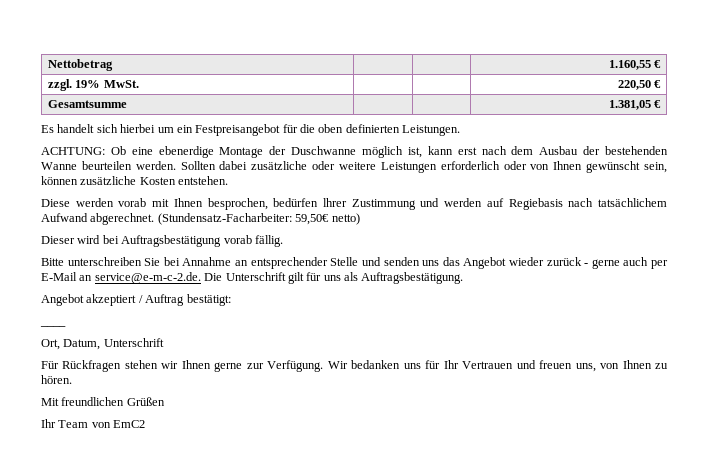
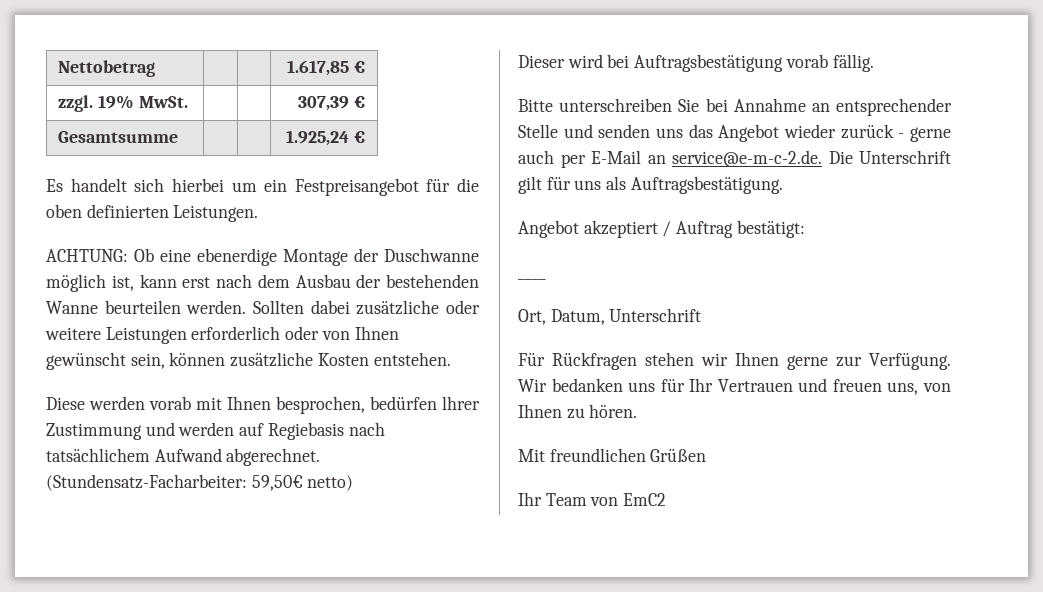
[608,60,651,70] 1.160,55 -> [286,60,349,76] 1.617,85
[617,80,651,90] 220,50 -> [297,96,349,111] 307,39
[608,100,651,110] 1.381,05 -> [285,130,349,146] 1.925,24

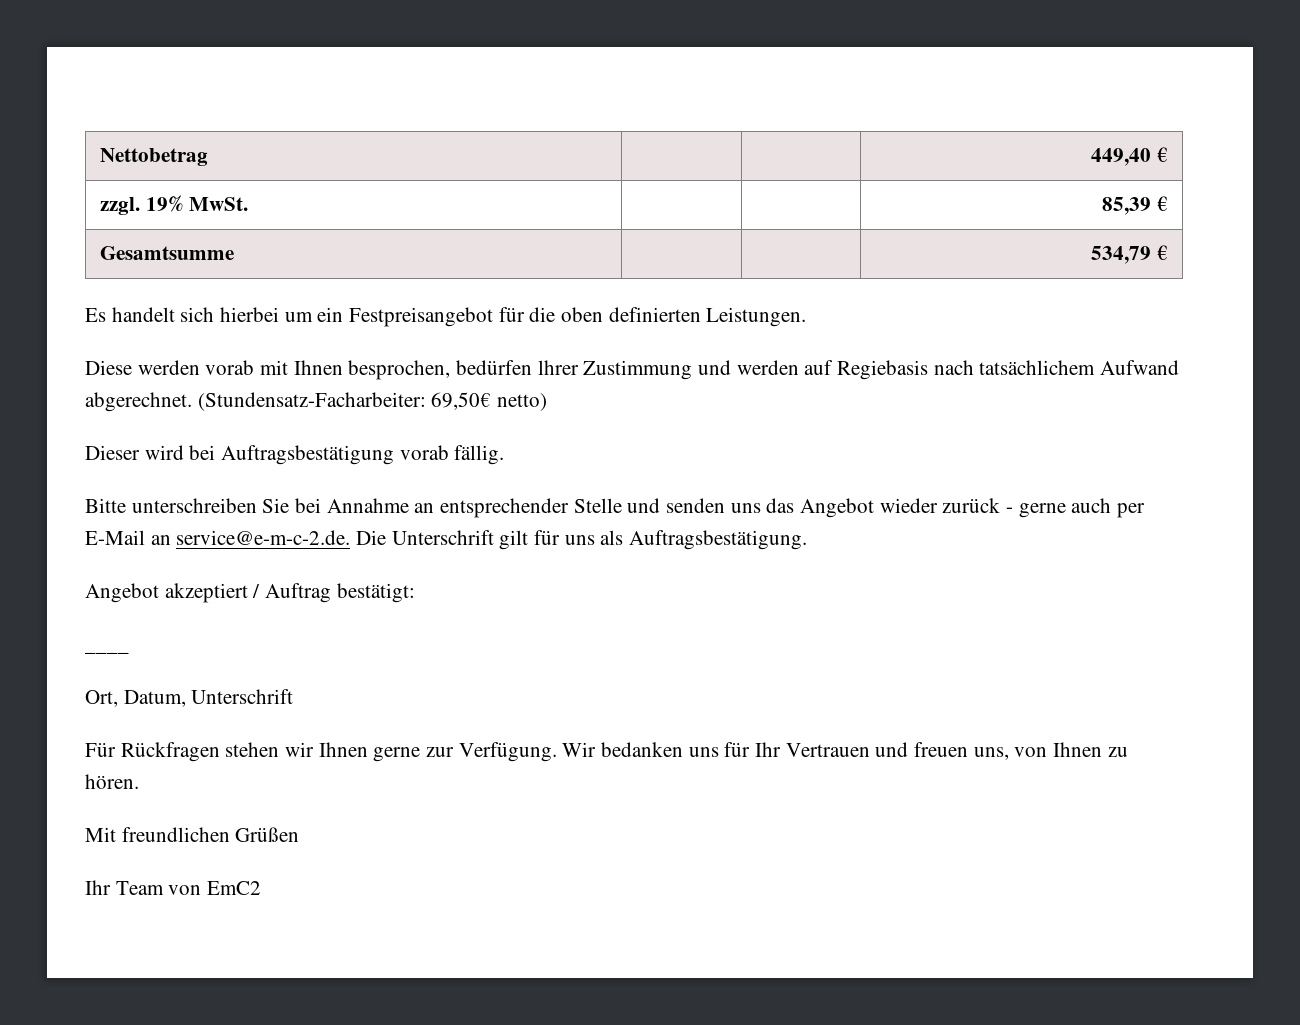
[286,60,349,76] 1.617,85 -> [1091,148,1152,166] 449,40
[297,96,349,111] 307,39 -> [1102,197,1152,215] 85,39
[285,130,349,146] 1.925,24 -> [1091,246,1152,264] 534,79
[46,248,479,266] [46,274,479,292] [46,300,481,315] [45,326,399,344] [46,352,451,370] // ACHTUNG: Ob eine ebenerdige Montage der Duschwanne möglich ist, kann erst nach dem Ausbau der bestehenden Wanne beurteilen werden. Sollten dabei zusätzliche oder weitere Leistungen erforderlich oder von Ihnen gewünscht sein, können zusätzliche Kosten entstehen. -> (807, 317) none
[251,475,303,491] 59,50€ -> [431,392,492,410] 69,50€

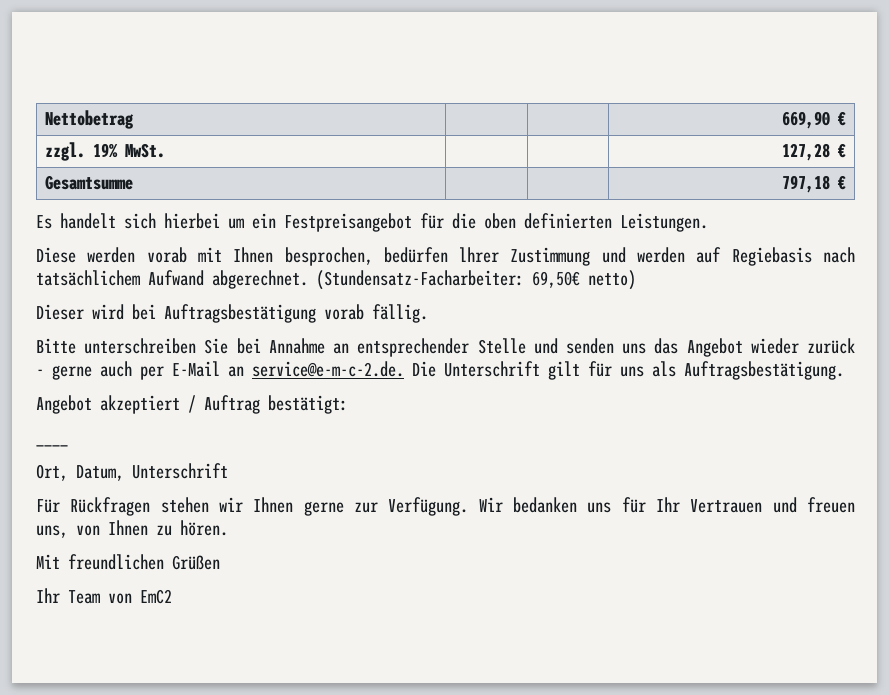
[1091,148,1152,166] 449,40 -> [782,111,831,129] 669,90
[1102,197,1152,215] 85,39 -> [782,143,831,161] 127,28
[1091,246,1152,264] 534,79 -> [782,175,831,193] 797,18

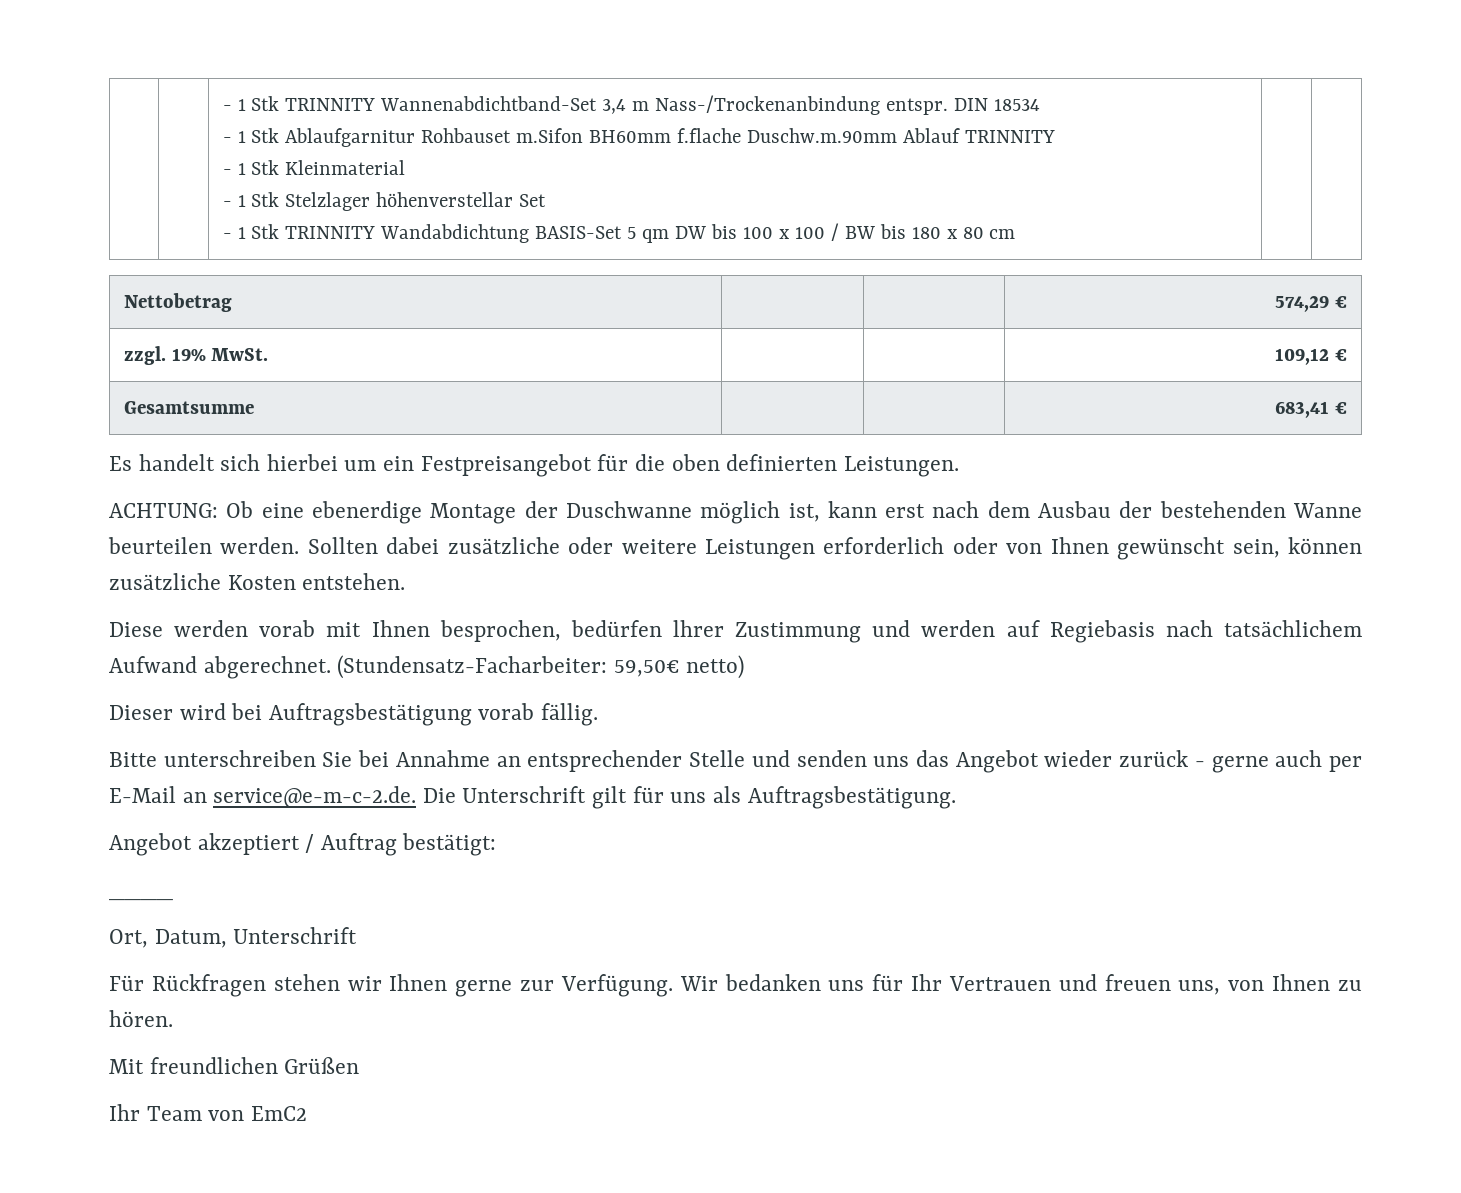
(44, 119) none -> [222,95,1040,115] [222,128,1055,147] [222,160,406,175] [222,192,547,211] [222,223,1016,243] | | - 1 Stk TRINNITY Wannenabdichtband-Set 3,4 m Nass-/Trockenanbindung entspr. DIN 18534 // - 1 Stk Ablaufgarnitur Rohbauset m.Sifon BH60mm f.flache Duschw.m.90mm Ablauf TRINNITY // - 1 Stk Kleinmaterial // - 1 Stk Stelzlager höhenverstellar Set // - 1 Stk TRINNITY Wandabdichtung BASIS-Set 5 qm DW bis 100 x 100 / BW bis 180 x 80 cm | | //
[782,111,831,129] 669,90 -> [1275,295,1330,312] 574,29
[782,143,831,161] 127,28 -> [1275,348,1330,365] 109,12
[782,175,831,193] 797,18 -> [1275,401,1330,418] 683,41
(708, 222) none -> [109,501,1362,524] [108,537,1362,560] [109,573,406,590] // ACHTUNG: Ob eine ebenerdige Montage der Duschwanne möglich ist, kann erst nach dem Ausbau der bestehenden Wanne beurteilen werden. Sollten dabei zusätzliche oder weitere Leistungen erforderlich oder von Ihnen gewünscht sein, können zusätzliche Kosten entstehen.
[532,271,580,288] 69,50€ -> [613,660,680,677] 59,50€

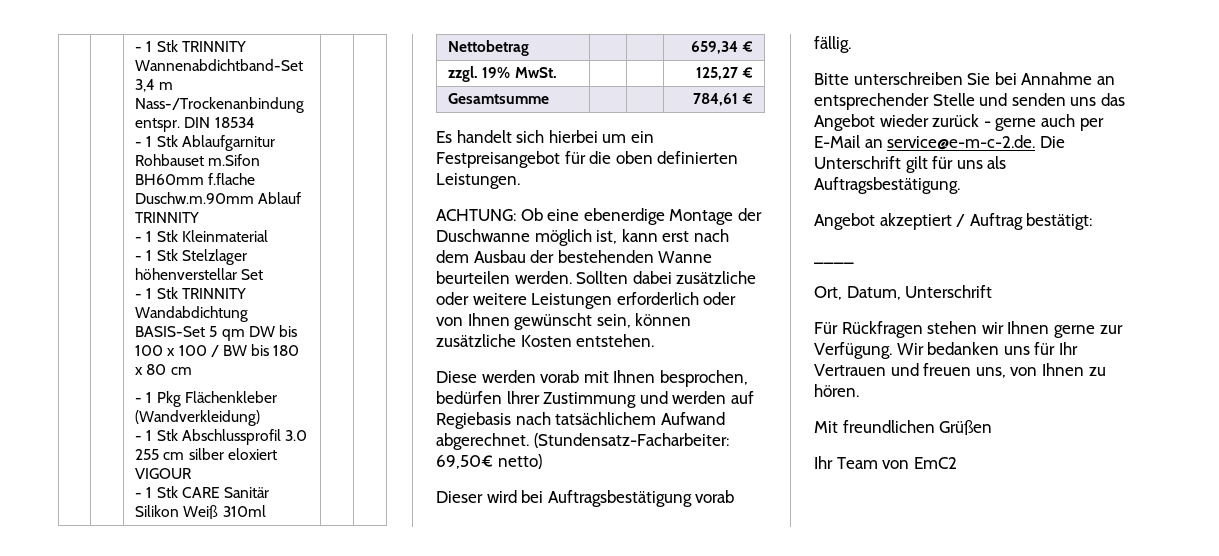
(1016, 234) none -> [135,391,277,407] [135,410,261,426] [135,429,307,445] [135,448,277,460] [135,468,193,479] [135,486,269,498] [135,505,266,519] // - 1 Pkg Flächenkleber (Wandverkleidung) // - 1 Stk Abschlussprofil 3.0 255 cm silber eloxiert VIGOUR // - 1 Stk CARE Sanitär Silikon Weiß 310ml
[1275,295,1330,312] 574,29 -> [690,41,738,54] 659,34
[1275,348,1330,365] 109,12 -> [695,67,738,80] 125,27
[1275,401,1330,418] 683,41 -> [692,93,738,106] 784,61
[613,660,680,677] 59,50€ -> [436,455,493,469] 69,50€

